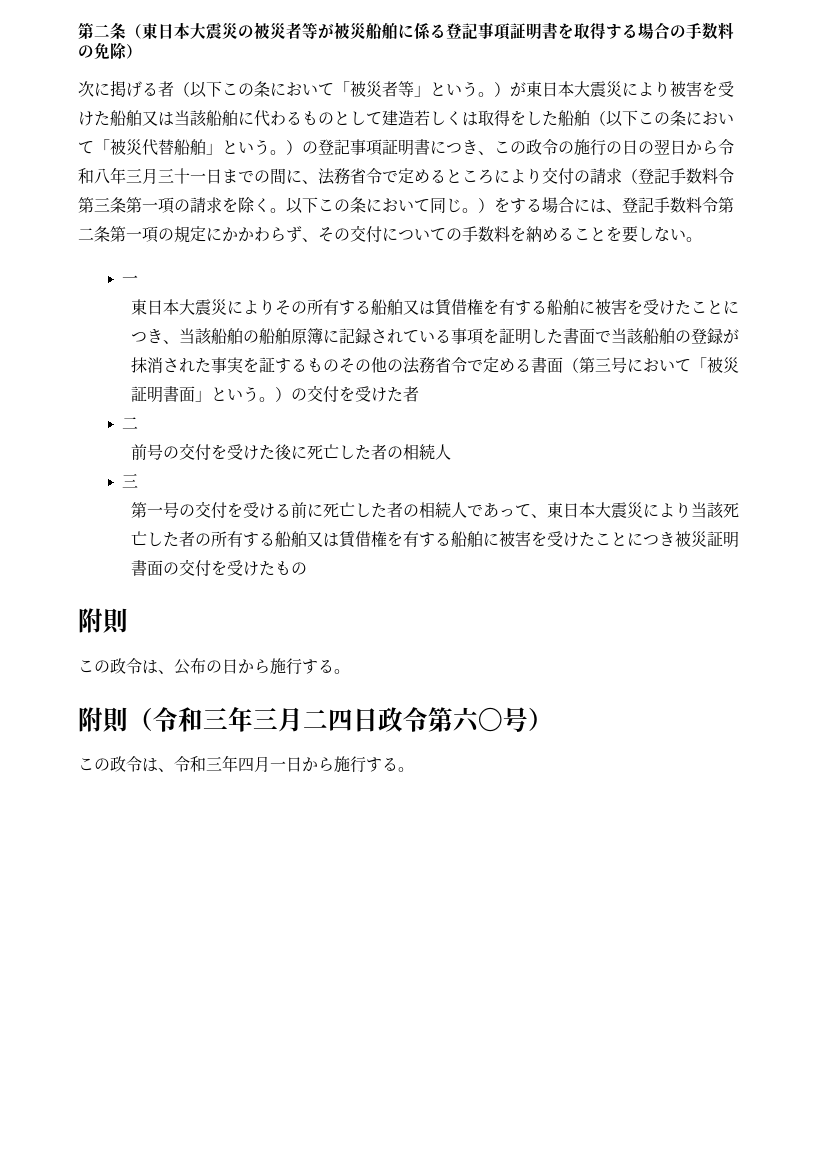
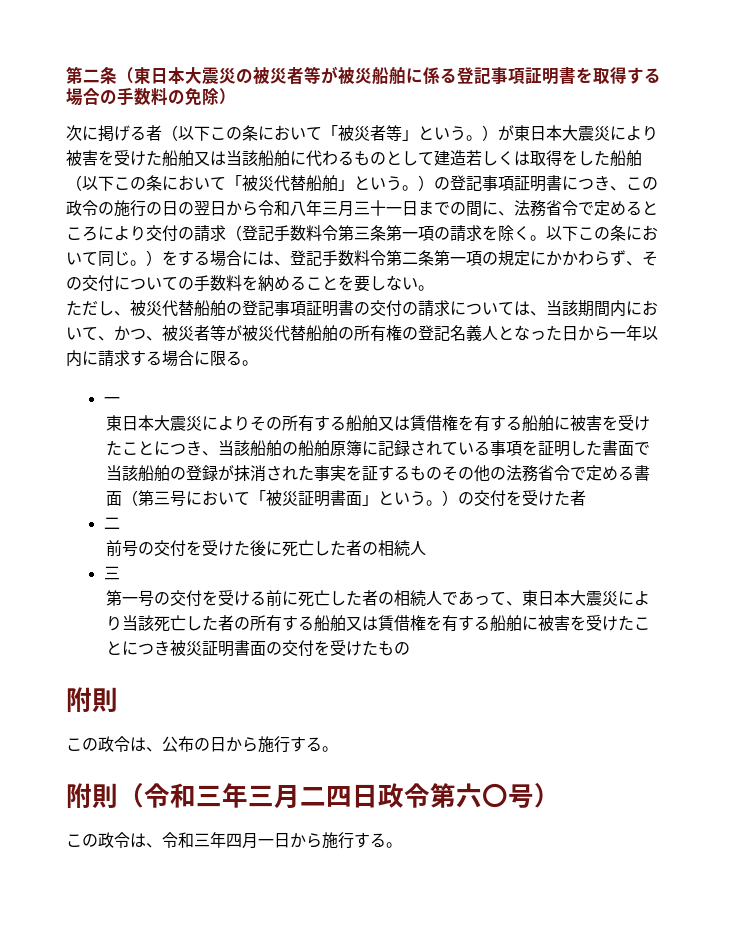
(702, 239) none -> [66,300,658,317] [66,325,658,342] [66,350,258,367] // ただし、被災代替船舶の登記事項証明書の交付の請求については、当該期間内において、かつ、被災者等が被災代替船舶の所有権の登記名義人となった日から一年以内に請求する場合に限る。

